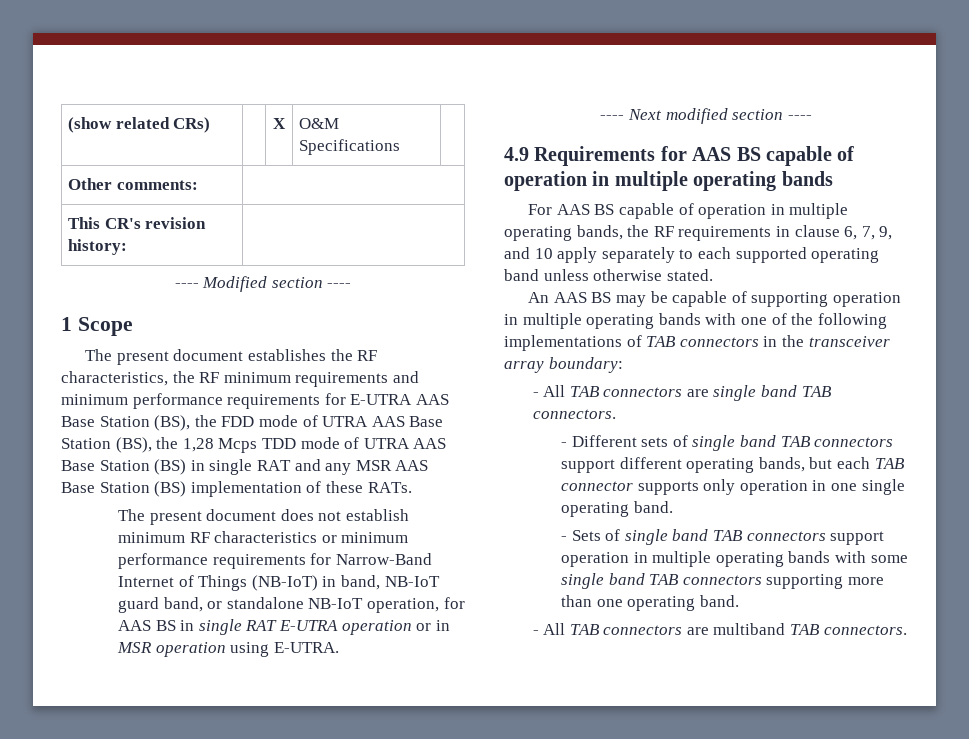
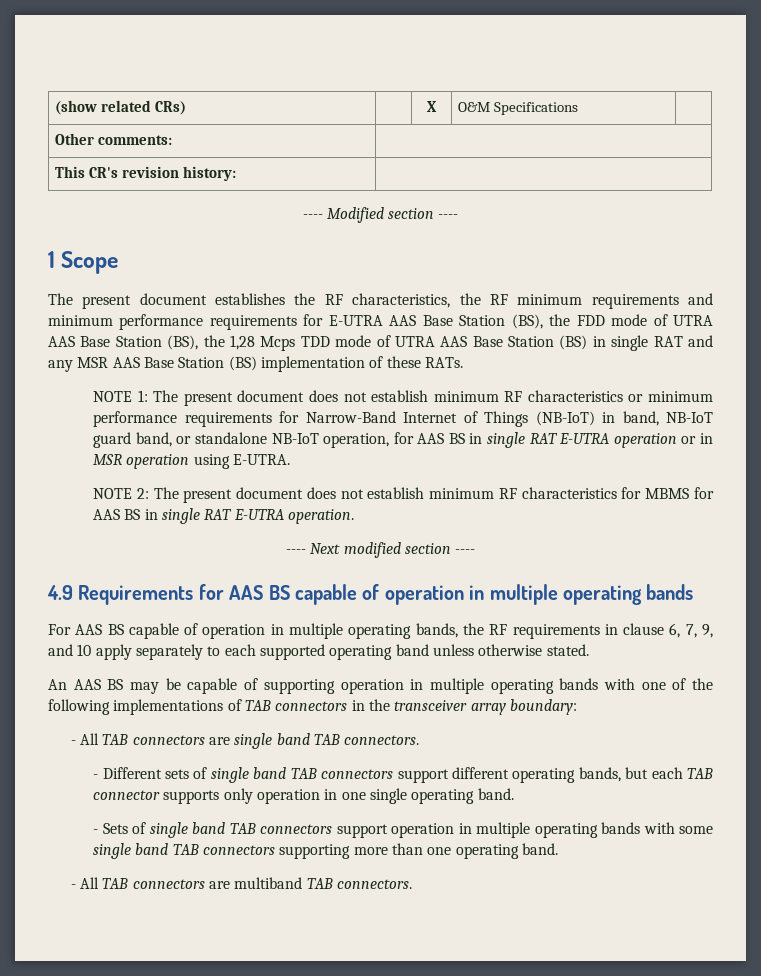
(412, 487) none -> [93,390,148,402] NOTE 1:
(339, 647) none -> [93,487,714,503] [93,508,355,524] // NOTE 2: The present document does not establish minimum RF characteristics for MBMS for AAS BS in single RAT E-UTRA operation.

